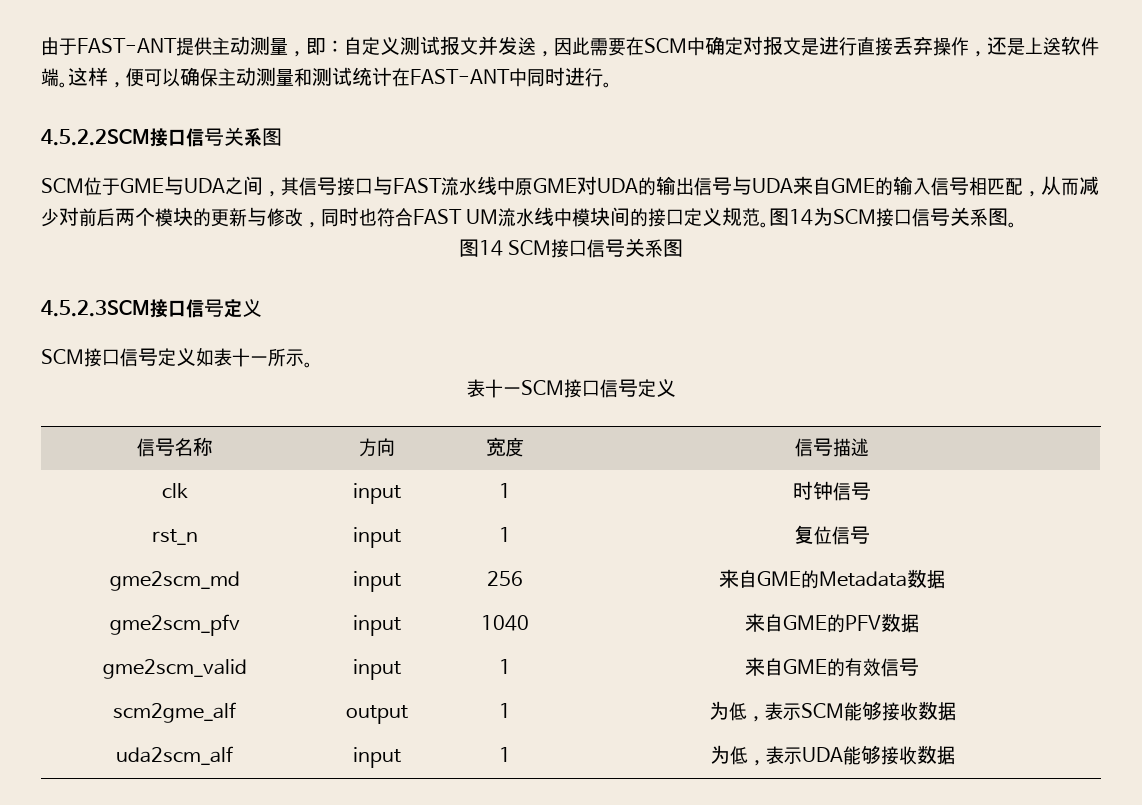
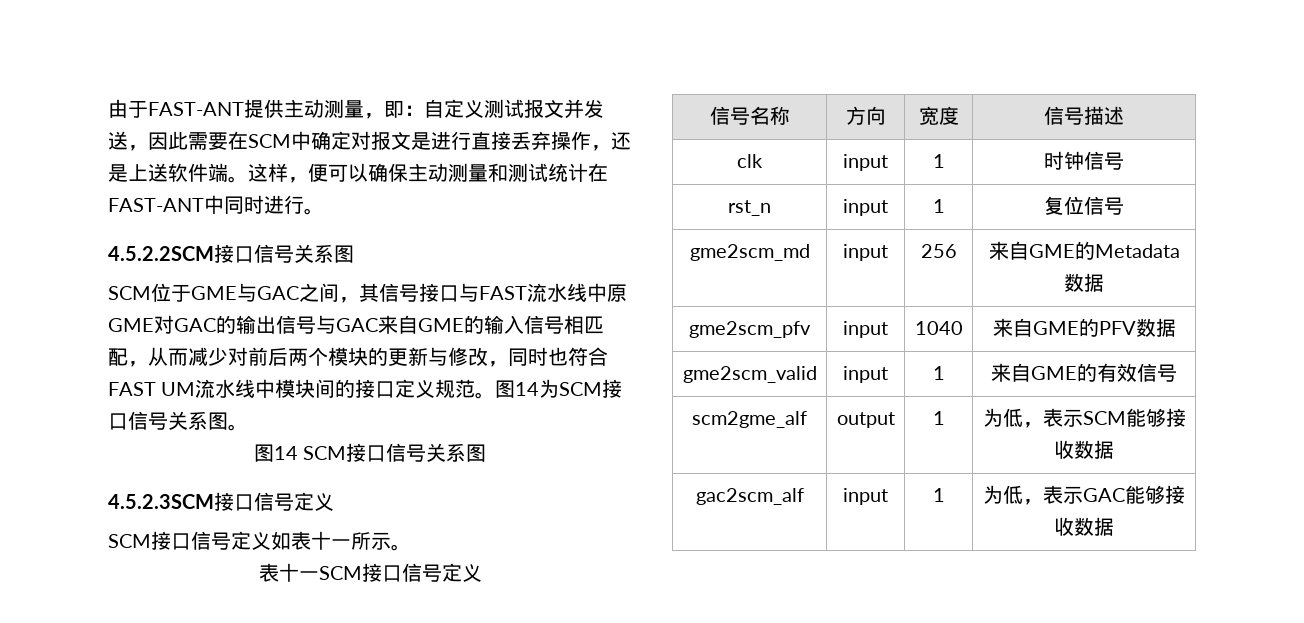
[184,178,225,193] UDA -> [257,286,299,300] GAC
[596,178,638,193] UDA -> [174,318,216,332] GAC
[751,178,793,193] UDA -> [336,318,378,332] GAC
[116,746,233,765] uda2scm_alf -> [695,488,804,505] gac2scm_alf
[801,747,843,762] UDA -> [1083,488,1125,502] GAC

